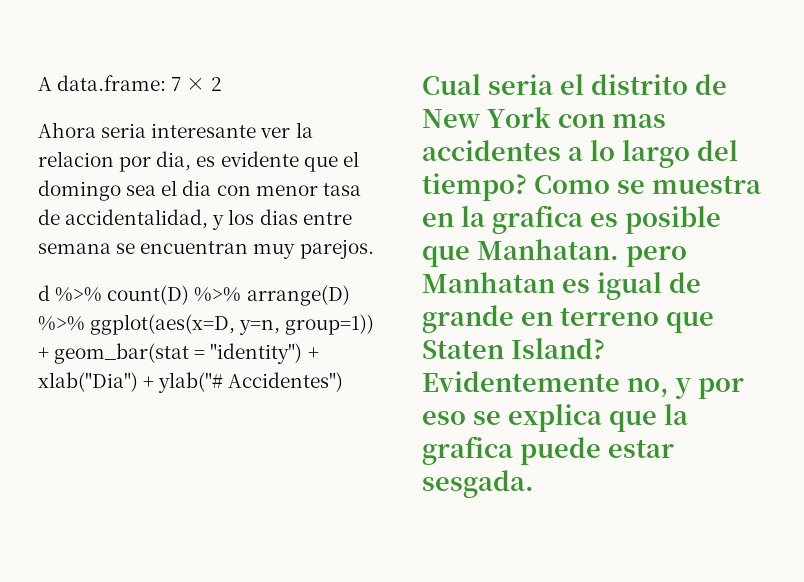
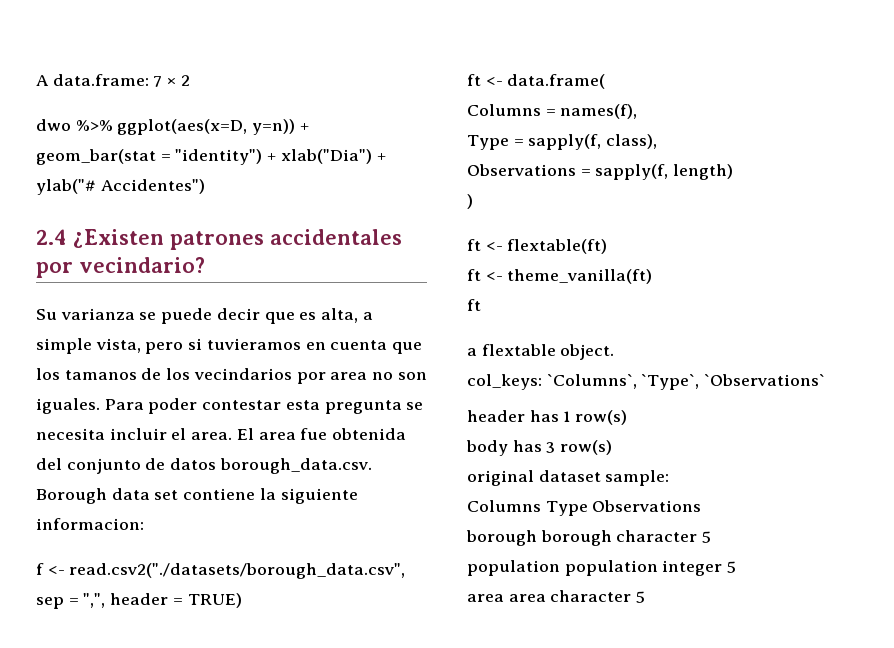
[38,122,313,138] [38,151,359,172] [38,180,361,201] [38,209,352,230] [38,239,374,259] [38,285,350,306] [38,314,375,335] Ahora seria interesante ver la relacion por dia, es evidente que el domingo sea el dia con menor tasa de accidentalidad, y los dias entre semana se encuentran muy parejos. // d %>% count(D) %>% arrange(D) %>% ggplot(aes(x=D, y=n, group=1)) -> [36,119,296,135] dwo %>% ggplot(aes(x=D, y=n))
[422,74,727,95] [422,107,666,128] [422,140,738,168] [422,173,761,201] [422,205,721,234] [422,239,687,267] [422,272,701,300] [422,305,714,333] [422,338,605,359] [422,371,744,399] [422,404,688,432] [422,436,674,465] [422,470,534,498] Cual seria el distrito de New York con mas accidentes a lo largo del tiempo? Como se muestra en la grafica es posible que Manhatan. pero Manhatan es igual de grande en terreno que Staten Island? Evidentemente no, y por eso se explica que la grafica puede estar sesgada. -> [36,229,402,250] [36,257,205,278] [36,308,373,324] [36,338,423,354] [36,368,427,384] [36,398,424,414] [36,428,407,440] [36,458,372,474] [36,488,358,504] [36,518,144,530] [36,563,406,579] [36,593,242,609] [467,74,606,89] [467,104,638,119] [467,134,658,150] [467,164,734,180] [467,194,473,209] [467,239,608,254] [467,269,653,284] [467,299,481,311] [467,344,615,360] [467,374,826,390] [467,410,628,425] [466,440,613,456] [467,470,670,486] [467,500,702,516] [466,530,712,546] [467,560,737,576] [467,590,646,603] 2.4 ¿Existen patrones accidentales por vecindario? // Su varianza se puede decir que es alta, a simple vista, pero si tuvieramos en cuenta que los tamanos de los vecindarios por area no son iguales. Para poder contestar esta pregunta se necesita incluir el area. El area fue obtenida del conjunto de datos borough_data.csv. Borough data set contiene la siguiente informacion: // f <- read.csv2("./datasets/borough_data.csv", sep = ",", header = TRUE) // ft <- data.frame( // Columns = names(f), // Type = sapply(f, class), // Observations = sapply(f, length) // ) // ft <- flextable(ft) // ft <- theme_vanilla(ft) // ft // a flextable object. // col_keys: `Columns`, `Type`, `Observations` // header has 1 row(s) // body has 3 row(s) // original dataset sample: // Columns Type Observations // borough borough character 5 // population population integer 5 // area area character 5

